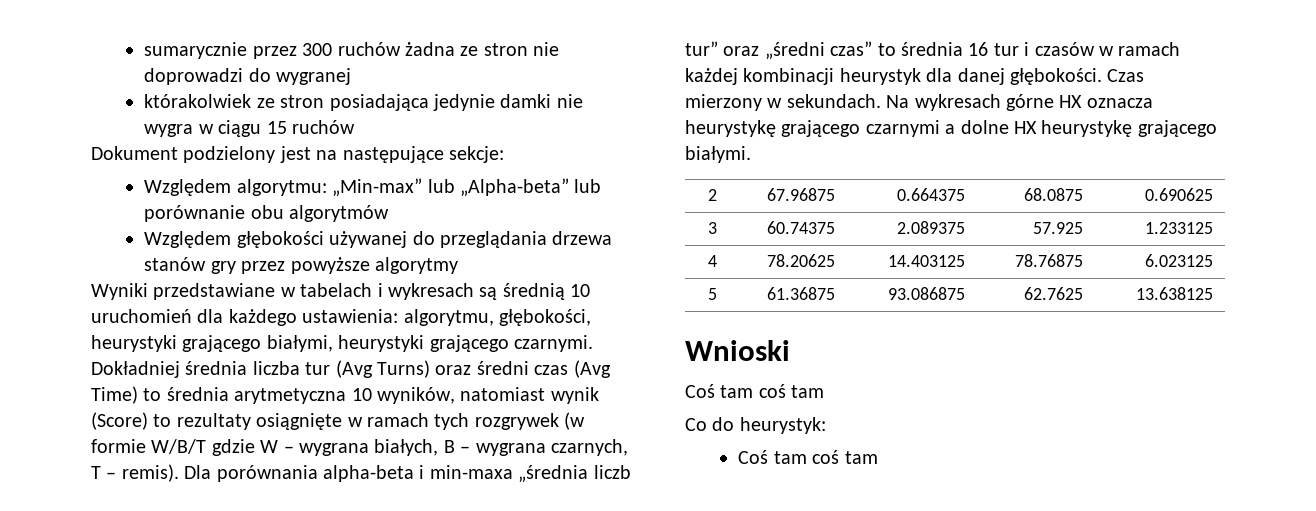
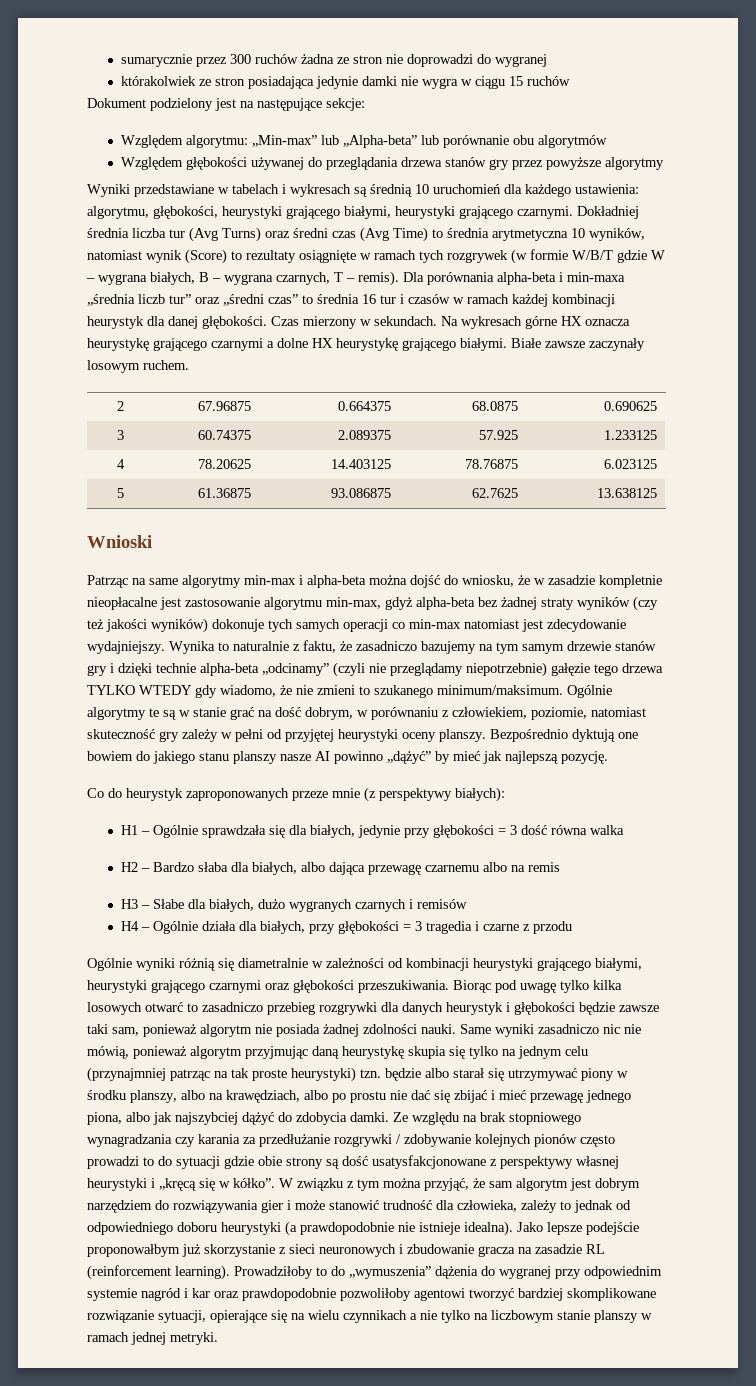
(751, 154) none -> [511,338,645,351] [87,360,189,373] Białe zawsze zaczynały losowym ruchem.
[685,384,825,398] [685,417,826,434] [738,450,878,464] Coś tam coś tam // Co do heurystyk: // Coś tam coś tam -> [87,575,662,588] [87,596,658,611] [87,618,626,633] [87,640,656,654] [87,662,663,677] [87,685,612,698] [87,707,646,720] [87,729,638,742] [87,751,608,764] [87,787,505,802] [121,825,625,838] [121,862,561,875] [121,899,468,912] [121,921,573,934] [87,958,642,971] [87,980,622,993] [87,1002,659,1015] [87,1024,641,1037] [87,1046,588,1059] [87,1067,628,1082] [87,1090,631,1103] [87,1112,581,1125] [87,1134,615,1147] [87,1155,619,1169] [87,1178,640,1191] [87,1200,631,1213] [87,1221,639,1236] [87,1244,605,1257] [87,1265,662,1280] [87,1288,656,1301] [87,1310,652,1323] [87,1332,218,1345] Patrząc na same algorytmy min-max i alpha-beta można dojść do wniosku, że w zasadzie kompletnie nieopłacalne jest zastosowanie algorytmu min-max, gdyż alpha-beta bez żadnej straty wyników (czy też jakości wyników) dokonuje tych samych operacji co min-max natomiast jest zdecydowanie wydajniejszy. Wynika to naturalnie z faktu, że zasadniczo bazujemy na tym samym drzewie stanów gry i dzięki technie alpha-beta „odcinamy” (czyli nie przeglądamy niepotrzebnie) gałęzie tego drzewa TYLKO WTEDY gdy wiadomo, że nie zmieni to szukanego minimum/maksimum. Ogólnie algorytmy te są w stanie grać na dość dobrym, w porównaniu z człowiekiem, poziomie, natomiast skuteczność gry zależy w pełni od przyjętej heurystyki oceny planszy. Bezpośrednio dyktują one bowiem do jakiego stanu planszy nasze AI powinno „dążyć” by mieć jak najlepszą pozycję. // Co do heurystyk zaproponowanych przeze mnie (z perspektywy białych): // H1 – Ogólnie sprawdzała się dla białych, jedynie przy głębokości = 3 dość równa walka // H2 – Bardzo słaba dla białych, albo dająca przewagę czarnemu albo na remis // H3 – Słabe dla białych, dużo wygranych czarnych i remisów // H4 – Ogólnie działa dla białych, przy głębokości = 3 tragedia i czarne z przodu // Ogólnie wyniki różnią się diametralnie w zależności od kombinacji heurystyki grającego białymi, heurystyki grającego czarnymi oraz głębokości przeszukiwania. Biorąc pod uwagę tylko kilka losowych otwarć to zasadniczo przebieg rozgrywki dla danych heurystyk i głębokości będzie zawsze taki sam, ponieważ algorytm nie posiada żadnej zdolności nauki. Same wyniki zasadniczo nic nie mówią, ponieważ algorytm przyjmując daną heurystykę skupia się tylko na jednym celu (przynajmniej patrząc na tak proste heurystyki) tzn. będzie albo starał się utrzymywać piony w środku planszy, albo na krawędziach, albo po prostu nie dać się zbijać i mieć przewagę jednego piona, albo jak najszybciej dążyć do zdobycia damki. Ze względu na brak stopniowego wynagradzania czy karania za przedłużanie rozgrywki / zdobywanie kolejnych pionów często prowadzi to do sytuacji gdzie obie strony są dość usatysfakcjonowane z perspektywy własnej heurystyki i „kręcą się w kółko”. W związku z tym można przyjąć, że sam algorytm jest dobrym narzędziem do rozwiązywania gier i może stanowić trudność dla człowieka, zależy to jednak od odpowiedniego doboru heurystyki (a prawdopodobnie nie istnieje idealna). Jako lepsze podejście proponowałbym już skorzystanie z sieci neuronowych i zbudowanie gracza na zasadzie RL (reinforcement learning). Prowadziłoby to do „wymuszenia” dążenia do wygranej przy odpowiednim systemie nagród i kar oraz prawdopodobnie pozwoliłoby agentowi tworzyć bardziej skomplikowane rozwiązanie sytuacji, opierające się na wielu czynnikach a nie tylko na liczbowym stanie planszy w ramach jednej metryki.

